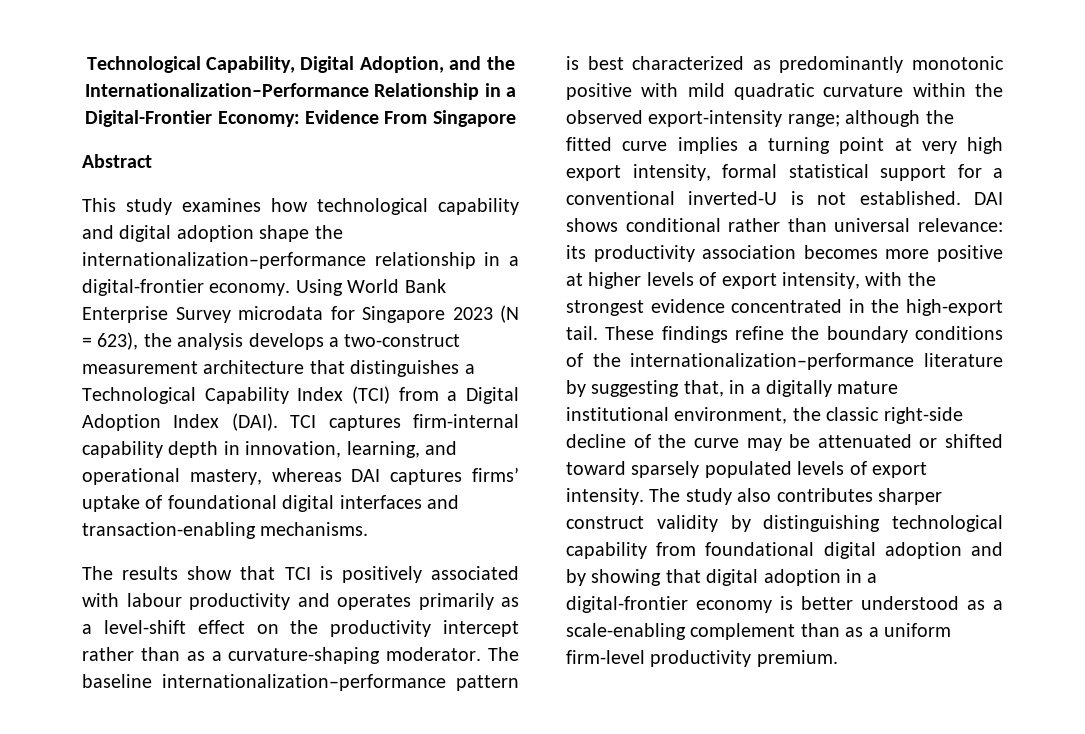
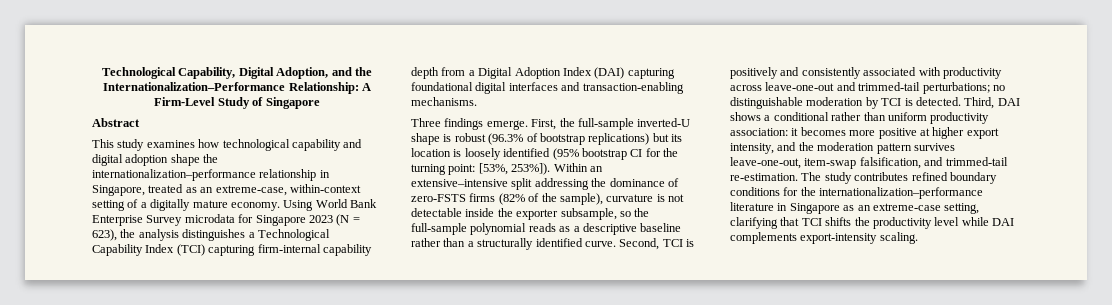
[374,83,517,100] [85,110,428,127] Relationship in a Digital-Frontier Economy: Evidence From -> [288,82,371,94] [154,97,264,109] Relationship: A Firm-Level Study of
[509,256,519,266] [82,279,204,296] a digital-frontier -> [92,184,361,196] [92,199,228,211] Singapore, treated as an extreme-case, within-context setting of a digitally mature
[248,333,461,350] [82,360,345,374] develops a two-construct measurement architecture that -> (179, 235) none
(391, 395) none -> [208,244,372,256] [411,67,439,79] capturing firm-internal capability depth
[231,413,519,431] [82,441,457,458] [82,467,519,485] [82,495,163,512] (DAI). TCI captures firm-internal capability depth in innovation, learning, and operational mastery, whereas DAI captures firms’ uptake of -> [594,67,675,79] (DAI) capturing
[82,566,519,583] [82,593,519,610] [82,620,519,637] [82,647,519,664] [82,674,519,691] [566,56,1004,73] [566,83,1003,100] [566,110,954,127] [566,137,1003,154] [566,164,1003,181] [566,191,961,205] The results show that TCI is positively associated with labour productivity and operates primarily as a level-shift effect on the productivity intercept rather than as a curvature-shaping moderator. The baseline internationalization–performance pattern is best characterized as predominantly monotonic positive with mild quadratic curvature within the observed export-intensity range; although the fitted curve implies a turning point at very high export intensity, formal statistical support for a conventional inverted-U is not established. -> [411,118,691,130] [411,133,682,145] [411,148,678,160] [411,163,603,175] [411,178,679,190] [411,193,684,205] [411,208,650,220] [411,223,682,235] [411,238,694,250] [730,67,1002,79] [730,82,1005,94] [730,97,995,109] Three findings emerge. First, the full-sample inverted-U shape is robust (96.3% of bootstrap replications) but its location is loosely identified (95% bootstrap CI for the turning point: [53%, 253%]). Within an extensive–intensive split addressing the dominance of zero-FSTS firms (82% of the sample), curvature is not detectable inside the exporter subsample, so the full-sample polynomial reads as a descriptive baseline rather than a structurally identified curve. Second, TCI is positively and consistently associated with productivity across leave-one-out and trimmed-tail perturbations; no distinguishable moderation by TCI is detected. Third,
(618, 225) none -> [764,115,771,121] a
[834,218,1003,232] [566,245,797,262] universal relevance: its productivity association -> [887,112,990,124] [730,128,799,136] uniform productivity association: it
[646,272,936,289] [566,299,1003,316] [566,326,820,343] levels of export intensity, with the strongest evidence concentrated in the high-export tail. These findings refine the -> [966,128,999,139] [730,142,955,154] [730,157,1008,169] [730,172,948,184] export intensity, and the moderation pattern survives leave-one-out, item-swap falsification, and trimmed-tail re-estimation. The study contributes refined
[566,353,583,367] of -> [783,187,799,196] for
[566,380,899,397] [566,407,963,424] [566,434,1003,451] [566,461,927,478] [566,488,942,505] [566,515,1003,532] [566,542,1003,559] [566,569,878,586] [566,596,1003,613] [566,623,951,640] [566,650,838,667] by suggesting that, in a digitally mature institutional environment, the classic right-side decline of the curve may be attenuated or shifted toward sparsely populated levels of export intensity. The study also contributes sharper construct validity by distinguishing technological capability from foundational digital adoption and by showing that digital adoption in a digital-frontier economy is better understood as a scale-enabling complement than as a uniform firm-level productivity premium. -> [777,203,980,214] [730,217,1014,229] [730,232,918,244] in Singapore as an extreme-case setting, clarifying that TCI shifts the productivity level while DAI complements export-intensity scaling.

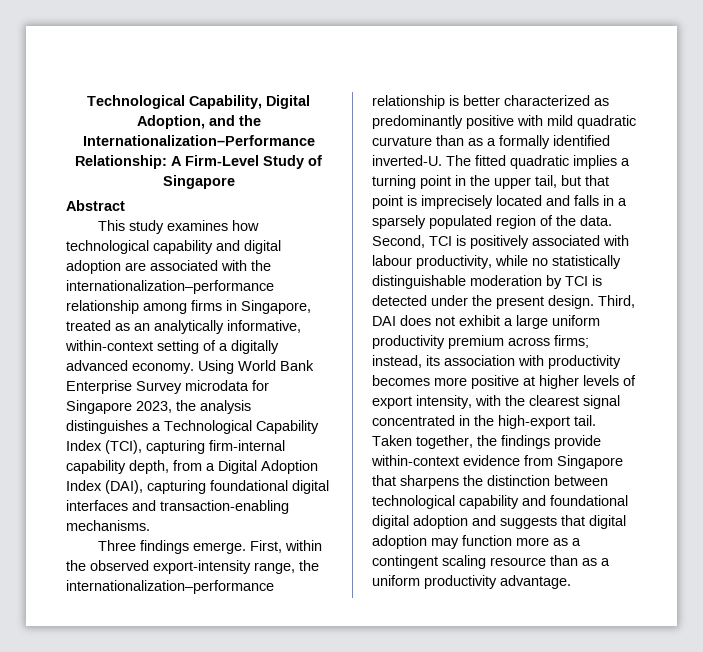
[170,154,219,166] [92,169,317,181] shape the internationalization–performance relationship -> [125,260,271,271] [66,280,274,294] [66,300,222,314] are associated with the internationalization–performance relationship among firms
[215,185,287,196] extreme-case, -> [154,320,301,334] analytically informative,
[192,200,228,208] mature -> [66,360,128,371] advanced
[308,214,360,226] [92,229,117,241] 2023 (N = 623), -> [136,401,172,413] 2023,
[176,244,205,256] (TCI) -> [105,440,142,454] (TCI),
[411,67,439,79] depth -> [129,460,169,474] depth,
[594,67,625,79] (DAI) -> [105,480,143,494] (DAI),
[559,118,691,130] [411,133,682,145] [411,148,678,160] [411,163,603,175] [411,178,679,190] [411,193,684,205] [411,208,650,220] [411,223,682,235] [411,238,694,250] [730,67,1002,79] [730,82,1005,94] the full-sample inverted-U shape is robust (96.3% of bootstrap replications) but its location is loosely identified (95% bootstrap CI for the turning point: [53%, 253%]). Within an extensive–intensive split addressing the dominance of zero-FSTS firms (82% of the sample), curvature is not detectable inside the exporter subsample, so the full-sample polynomial reads as a descriptive baseline rather than a structurally identified curve. Second, TCI is positively and consistently associated with productivity across leave-one-out and trimmed-tail perturbations; no -> [285,540,323,551] [66,560,319,574] [66,580,274,594] [372,95,609,109] [372,115,636,129] [372,135,610,149] [372,155,630,169] [372,175,609,189] [372,195,627,209] [372,215,612,229] [372,235,629,249] [372,255,621,269] within the observed export-intensity range, the internationalization–performance relationship is better characterized as predominantly positive with mild quadratic curvature than as a formally identified inverted-U. The fitted quadratic implies a turning point in the upper tail, but that point is imprecisely located and falls in a sparsely populated region of the data. Second, TCI is positively associated with labour productivity, while no statistically
[915,97,1020,109] [730,112,990,124] [730,128,799,136] detected. Third, DAI shows a conditional rather than uniform productivity association: it -> [372,295,635,309] [372,315,600,329] [372,335,589,349] [372,355,621,369] detected under the present design. Third, DAI does not exhibit a large uniform productivity premium across firms; instead, its association with productivity
[966,128,999,139] [730,142,955,154] [730,157,1008,169] [730,172,997,184] [730,187,984,199] [730,202,980,214] [730,217,1014,229] [730,232,918,244] export intensity, and the moderation pattern survives leave-one-out, item-swap falsification, and trimmed-tail re-estimation. The study contributes refined boundary conditions for the internationalization–performance literature in Singapore as an extreme-case setting, clarifying that TCI shifts the productivity level while DAI complements export-intensity scaling. -> [583,375,636,386] [372,395,620,409] [372,415,596,429] [372,435,601,449] [371,455,623,469] [372,475,608,489] [372,495,628,509] [372,515,626,529] [372,535,581,549] [372,555,610,569] [372,575,571,589] levels of export intensity, with the clearest signal concentrated in the high-export tail. Taken together, the findings provide within-context evidence from Singapore that sharpens the distinction between technological capability and foundational digital adoption and suggests that digital adoption may function more as a contingent scaling resource than as a uniform productivity advantage.

